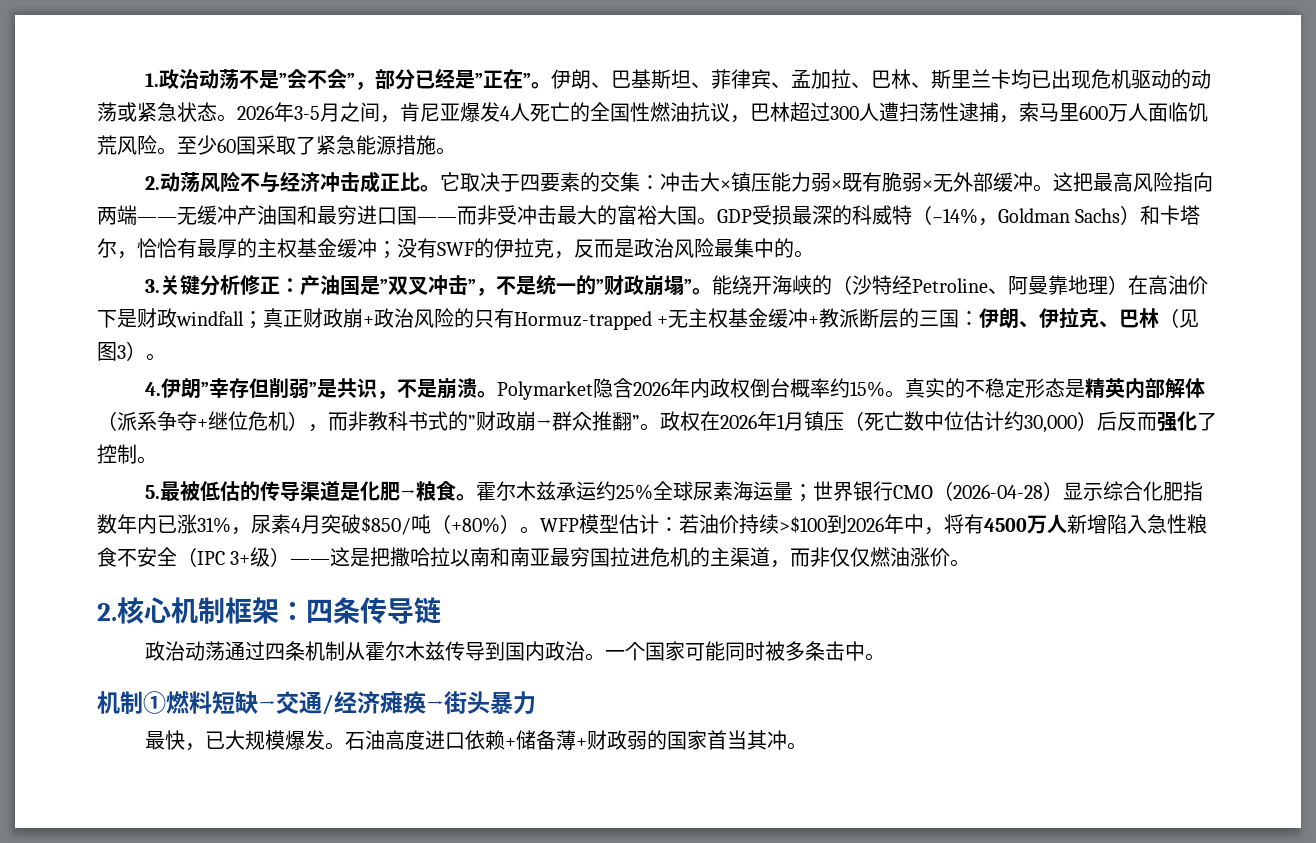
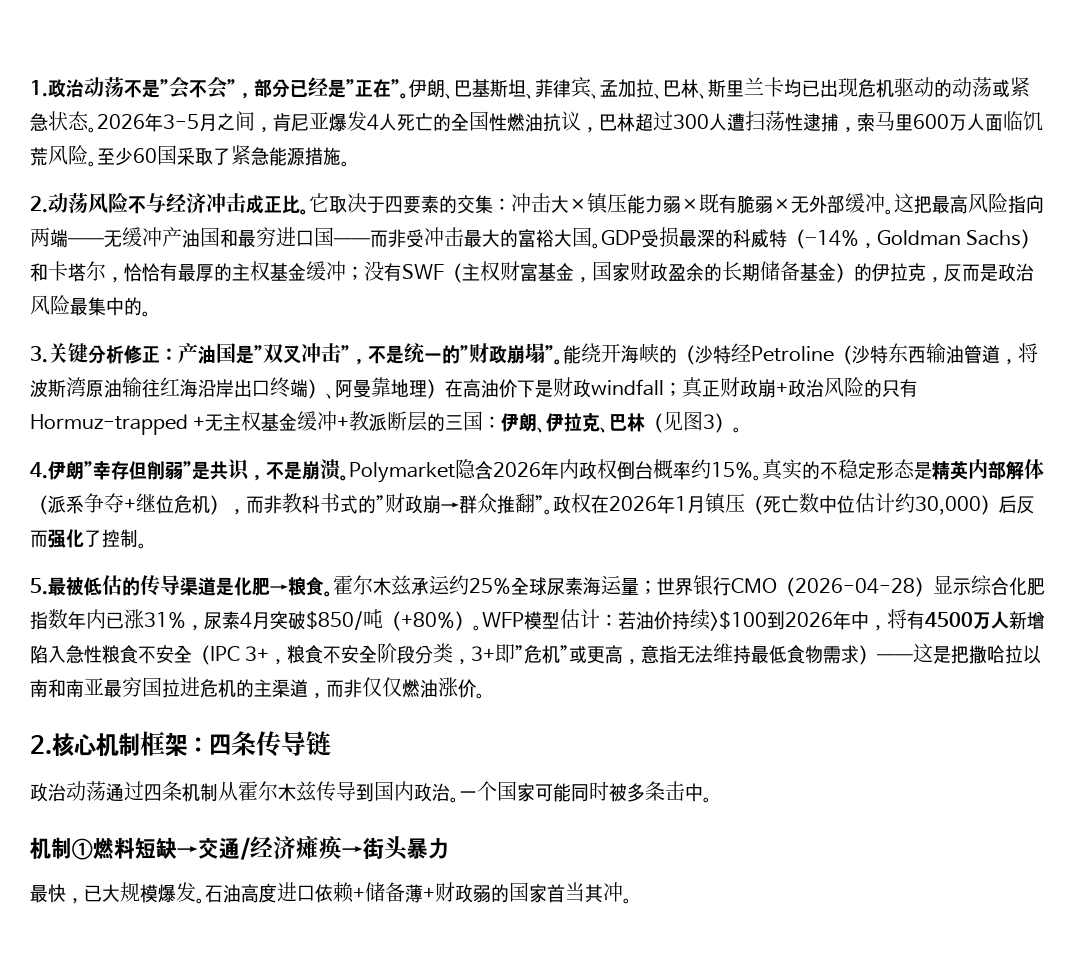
(474, 249) none -> [444,261,854,283] （主权财富基金，国家财政盈余的长期储备基金）
(988, 285) none -> [834,343,1038,365] [30,377,326,399] （沙特东西输油管道，将波斯湾原油输往红海沿岸出口终端）
[250,547,271,567] 级 -> [269,643,860,665] ，粮食不安全阶段分类，3+即”危机”或更高，意指无法维持最低食物需求

